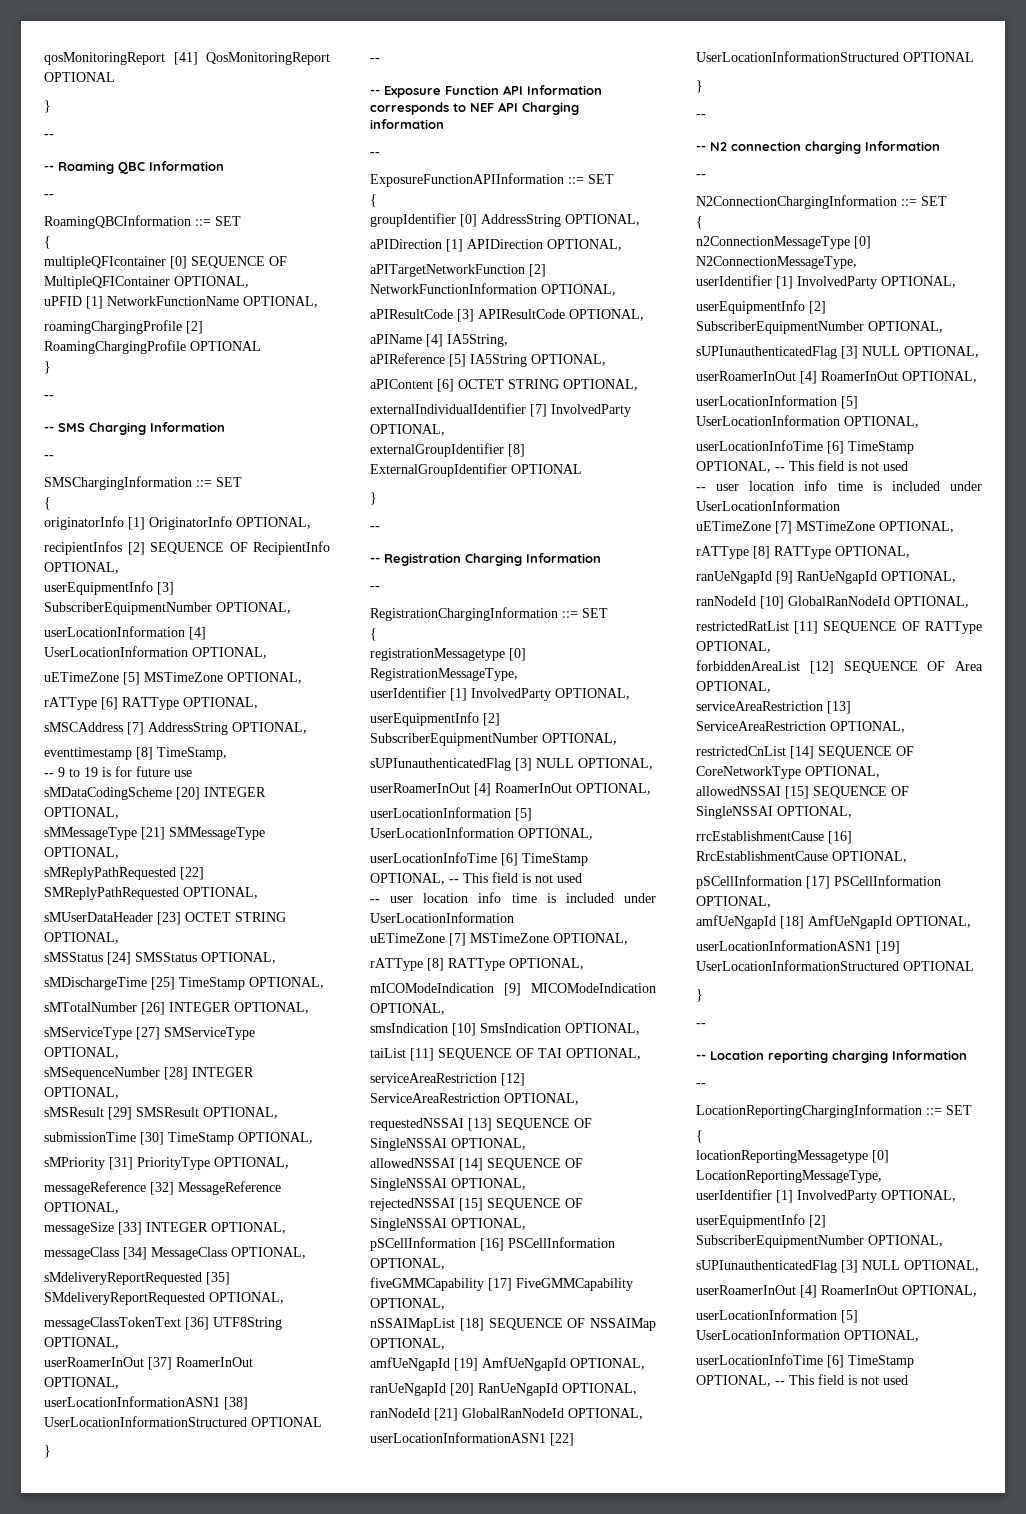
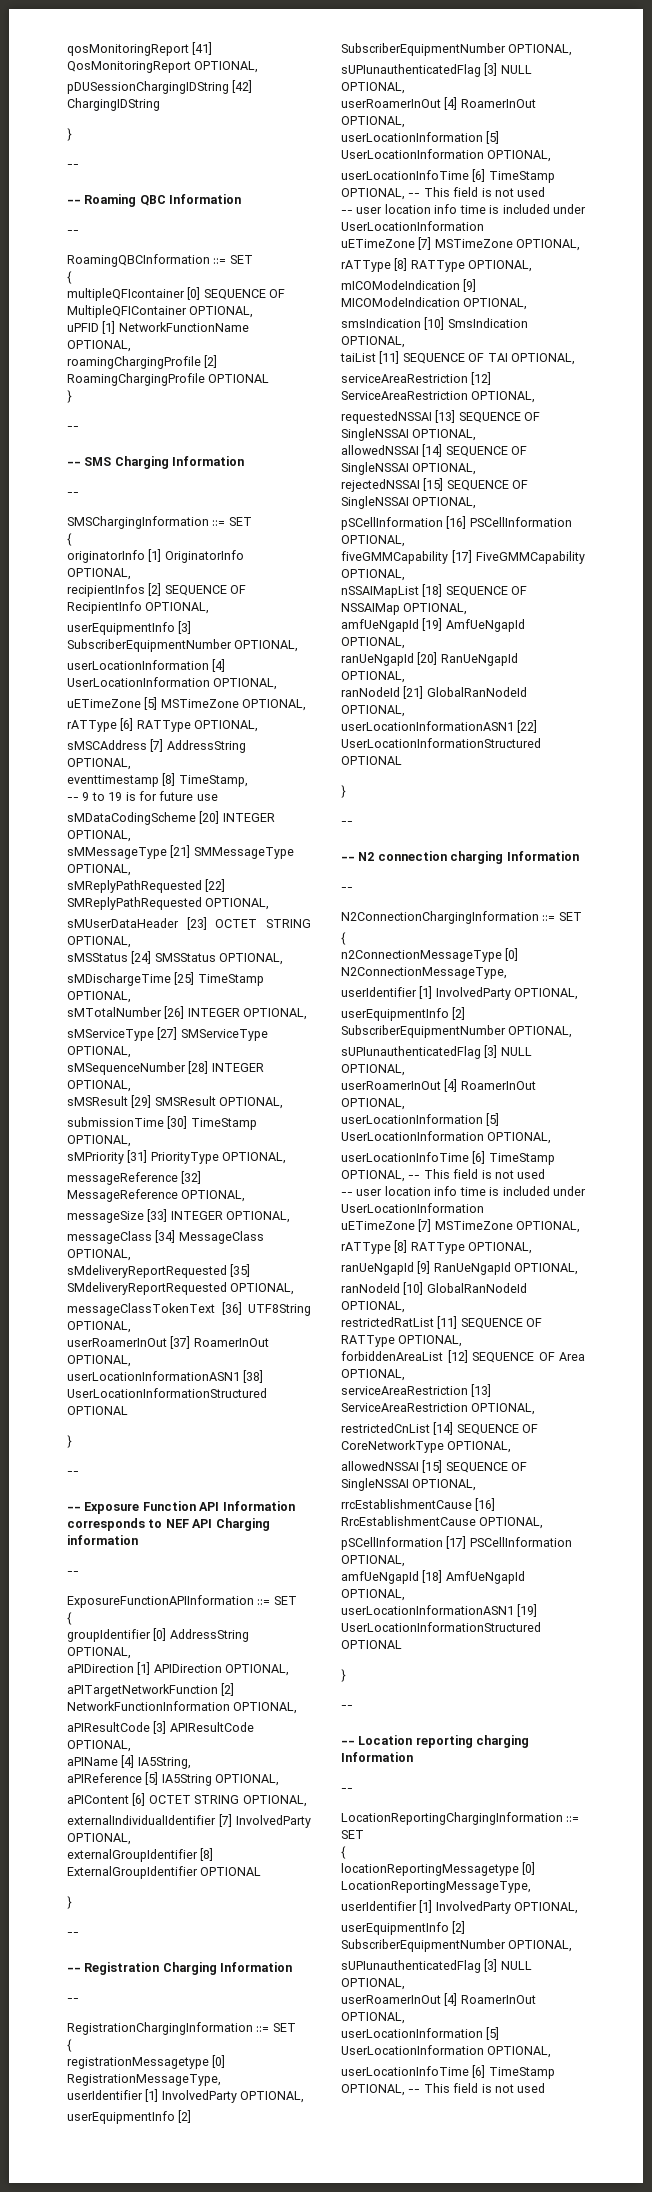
[44,72,115,82] OPTIONAL -> [194,61,259,73] [67,80,253,94] [67,98,160,111] OPTIONAL, // pDUSessionChargingIDString [42] ChargingIDString

